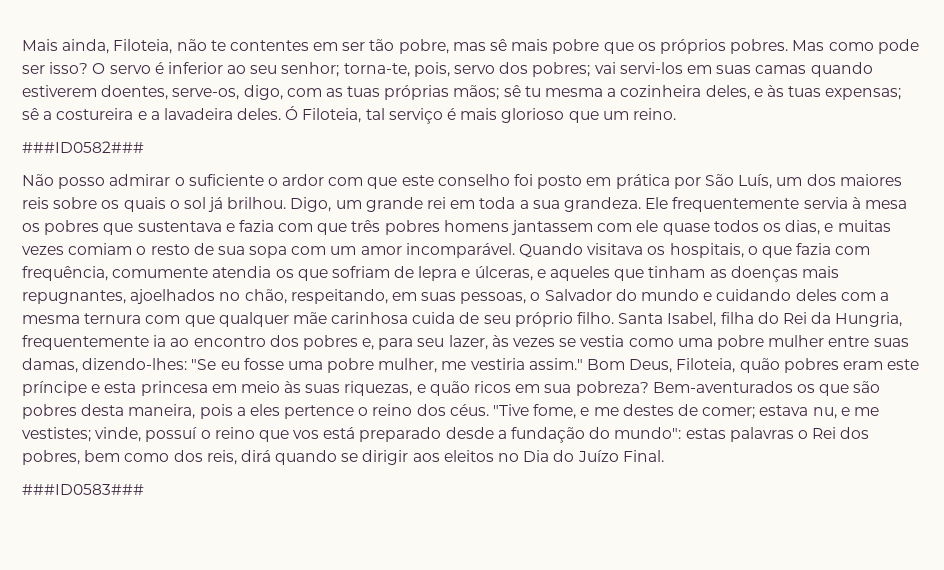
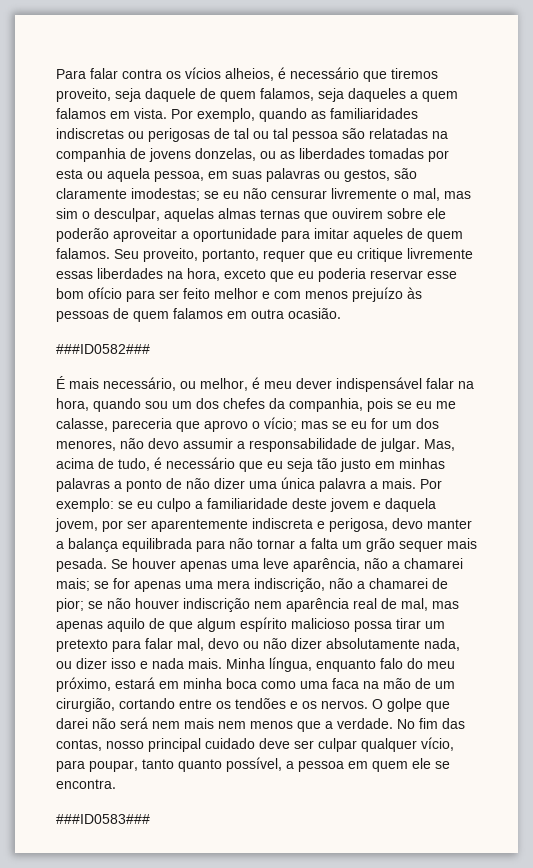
[22,39,919,54] [22,62,873,77] [22,85,902,100] [22,106,676,124] [22,141,144,153] [22,174,902,189] [22,197,907,212] [22,220,891,235] [22,243,871,258] [22,266,839,282] [22,289,889,304] [22,312,903,327] [22,335,909,350] [22,358,920,373] [22,381,881,396] [22,404,879,419] [22,427,870,443] [22,450,664,465] Mais ainda, Filoteia, não te contentes em ser tão pobre, mas sê mais pobre que os próprios pobres. Mas como pode ser isso? O servo é inferior ao seu senhor; torna-te, pois, servo dos pobres; vai servi-los em suas camas quando estiverem doentes, serve-os, digo, com as tuas próprias mãos; sê tu mesma a cozinheira deles, e às tuas expensas; sê a costureira e a lavadeira deles. Ó Filoteia, tal serviço é mais glorioso que um reino. // ###ID0582### // Não posso admirar o suficiente o ardor com que este conselho foi posto em prática por São Luís, um dos maiores reis sobre os quais o sol já brilhou. Digo, um grande rei em toda a sua grandeza. Ele frequentemente servia à mesa os pobres que sustentava e fazia com que três pobres homens jantassem com ele quase todos os dias, e muitas vezes comiam o resto de sua sopa com um amor incomparável. Quando visitava os hospitais, o que fazia com frequência, comumente atendia os que sofriam de lepra e úlceras, e aqueles que tinham as doenças mais repugnantes, ajoelhados no chão, respeitando, em suas pessoas, o Salvador do mundo e cuidando deles com a mesma ternura com que qualquer mãe carinhosa cuida de seu próprio filho. Santa Isabel, filha do Rei da Hungria, frequentemente ia ao encontro dos pobres e, para seu lazer, às vezes se vestia como uma pobre mulher entre suas damas, dizendo-lhes: "Se eu fosse uma pobre mulher, me vestiria assim." Bom Deus, Filoteia, quão pobres eram este príncipe e esta princesa em meio às suas riquezas, e quão ricos em sua pobreza? Bem-aventurados os que são pobres desta maneira, pois a eles pertence o reino dos céus. "Tive fome, e me destes de comer; estava nu, e me vestistes; vinde, possuí o reino que vos está preparado desde a fundação do mundo": estas palavras o Rei dos pobres, bem como dos reis, dirá quando se dirigir aos eleitos no Dia do Juízo Final. -> [56,67,438,82] [56,88,458,102] [56,108,418,122] [56,128,448,142] [56,148,449,162] [56,168,417,182] [56,188,471,201] [56,208,446,222] [56,228,463,242] [56,248,473,262] [56,268,457,282] [56,287,422,302] [56,308,341,322] [56,344,150,354] [56,376,474,392] [56,398,456,412] [56,417,439,432] [56,438,455,452] [56,457,445,472] [56,477,442,492] [56,498,436,512] [55,518,472,532] [56,538,477,552] [56,558,463,572] [56,578,448,592] [56,598,459,612] [56,617,445,632] [56,638,460,652] [56,657,455,672] [56,677,455,692] [56,698,450,712] [56,717,465,732] [56,737,454,752] [56,757,450,772] [56,779,116,789] Para falar contra os vícios alheios, é necessário que tiremos proveito, seja daquele de quem falamos, seja daqueles a quem falamos em vista. Por exemplo, quando as familiaridades indiscretas ou perigosas de tal ou tal pessoa são relatadas na companhia de jovens donzelas, ou as liberdades tomadas por esta ou aquela pessoa, em suas palavras ou gestos, são claramente imodestas; se eu não censurar livremente o mal, mas sim o desculpar, aquelas almas ternas que ouvirem sobre ele poderão aproveitar a oportunidade para imitar aqueles de quem falamos. Seu proveito, portanto, requer que eu critique livremente essas liberdades na hora, exceto que eu poderia reservar esse bom ofício para ser feito melhor e com menos prejuízo às pessoas de quem falamos em outra ocasião. // ###ID0582### // É mais necessário, ou melhor, é meu dever indispensável falar na hora, quando sou um dos chefes da companhia, pois se eu me calasse, pareceria que aprovo o vício; mas se eu for um dos menores, não devo assumir a responsabilidade de julgar. Mas, acima de tudo, é necessário que eu seja tão justo em minhas palavras a ponto de não dizer uma única palavra a mais. Por exemplo: se eu culpo a familiaridade deste jovem e daquela jovem, por ser aparentemente indiscreta e perigosa, devo manter a balança equilibrada para não tornar a falta um grão sequer mais pesada. Se houver apenas uma leve aparência, não a chamarei mais; se for apenas uma mera indiscrição, não a chamarei de pior; se não houver indiscrição nem aparência real de mal, mas apenas aquilo de que algum espírito malicioso possa tirar um pretexto para falar mal, devo ou não dizer absolutamente nada, ou dizer isso e nada mais. Minha língua, enquanto falo do meu próximo, estará em minha boca como uma faca na mão de um cirurgião, cortando entre os tendões e os nervos. O golpe que darei não será nem mais nem menos que a verdade. No fim das contas, nosso principal cuidado deve ser culpar qualquer vício, para poupar, tanto quanto possível, a pessoa em quem ele se encontra.

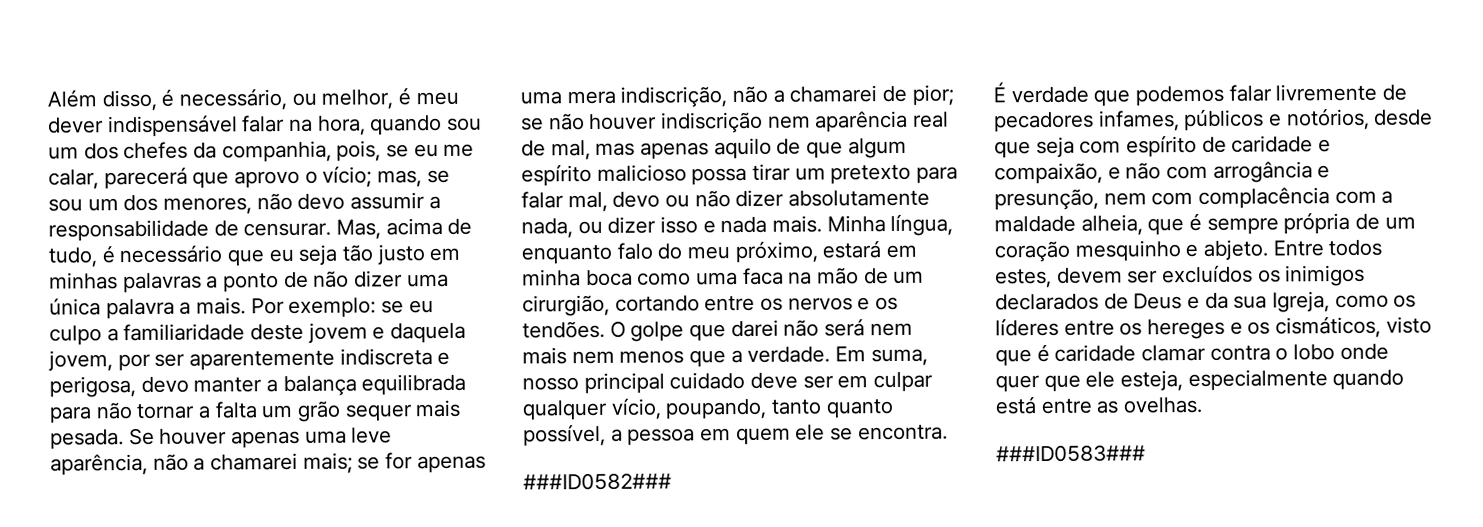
[56,67,438,82] [56,88,458,102] [56,108,418,122] [56,128,448,142] [56,148,449,162] [56,168,417,182] [56,188,471,201] [56,208,446,222] [56,228,463,242] [56,248,473,262] [56,268,457,282] [56,287,422,302] [56,308,341,322] [56,344,150,354] [56,376,99,389] Para falar contra os vícios alheios, é necessário que tiremos proveito, seja daquele de quem falamos, seja daqueles a quem falamos em vista. Por exemplo, quando as familiaridades indiscretas ou perigosas de tal ou tal pessoa são relatadas na companhia de jovens donzelas, ou as liberdades tomadas por esta ou aquela pessoa, em suas palavras ou gestos, são claramente imodestas; se eu não censurar livremente o mal, mas sim o desculpar, aquelas almas ternas que ouvirem sobre ele poderão aproveitar a oportunidade para imitar aqueles de quem falamos. Seu proveito, portanto, requer que eu critique livremente essas liberdades na hora, exceto que eu poderia reservar esse bom ofício para ser feito melhor e com menos prejuízo às pessoas de quem falamos em outra ocasião. // ###ID0582### // É mais -> [47,88,175,112] Além disso, é
[367,398,393,412] pois -> [336,140,382,162] pois,
[56,418,172,432] calasse, pareceria -> [48,166,188,190] calar, parecerá
[301,418,388,429] mas se eu for -> [377,169,450,188] [48,198,83,212] mas, se sou
[380,438,420,452] julgar. -> [243,222,332,237] censurar.
[235,698,368,709] tendões e os nervos. -> [787,296,899,311] [522,320,605,339] nervos e os tendões.
[397,718,465,729] [56,739,102,751] No fim das contas, -> [835,346,928,367] Em suma,
(314, 744) none -> [837,375,869,389] em
[56,760,138,772] para poupar, -> [665,398,768,420] poupando,
(116, 784) none -> [523,472,672,491] [993,82,1408,107] [994,107,1434,133] [994,134,1332,159] [994,161,1331,185] [994,187,1394,211] [994,211,1416,236] [994,239,1383,263] [995,264,1366,289] [995,291,1417,313] [995,315,1432,340] [995,343,1389,367] [995,369,1405,393] [995,396,1204,415] // ###ID0582### // É verdade que podemos falar livremente de pecadores infames, públicos e notórios, desde que seja com espírito de caridade e compaixão, e não com arrogância e presunção, nem com complacência com a maldade alheia, que é sempre própria de um coração mesquinho e abjeto. Entre todos estes, devem ser excluídos os inimigos declarados de Deus e da sua Igreja, como os líderes entre os hereges e os cismáticos, visto que é caridade clamar contra o lobo onde quer que ele esteja, especialmente quando está entre as ovelhas.

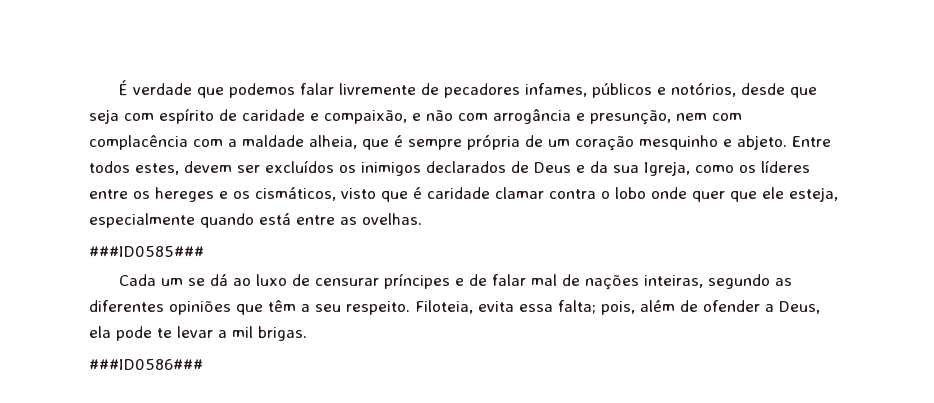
[47,87,459,112] [48,114,483,138] [48,140,475,163] [48,165,450,190] [48,192,441,215] [48,217,473,242] [48,244,461,268] [49,270,449,294] [49,297,434,320] [49,322,467,346] [48,348,451,372] [49,373,467,398] [49,399,462,424] [50,427,393,450] [50,452,486,476] [520,84,954,108] [521,110,950,134] [521,137,907,161] [521,163,959,187] [521,189,931,213] [521,213,954,239] [521,240,918,265] [522,267,925,287] [522,294,899,317] [522,318,913,342] [522,346,928,368] [522,371,934,395] [522,397,894,421] [523,423,948,447] [523,472,672,491] Além disso, é necessário, ou melhor, é meu dever indispensável falar na hora, quando sou um dos chefes da companhia, pois, se eu me calar, parecerá que aprovo o vício; mas, se sou um dos menores, não devo assumir a responsabilidade de censurar. Mas, acima de tudo, é necessário que eu seja tão justo em minhas palavras a ponto de não dizer uma única palavra a mais. Por exemplo: se eu culpo a familiaridade deste jovem e daquela jovem, por ser aparentemente indiscreta e perigosa, devo manter a balança equilibrada para não tornar a falta um grão sequer mais pesada. Se houver apenas uma leve aparência, não a chamarei mais; se for apenas uma mera indiscrição, não a chamarei de pior; se não houver indiscrição nem aparência real de mal, mas apenas aquilo de que algum espírito malicioso possa tirar um pretexto para falar mal, devo ou não dizer absolutamente nada, ou dizer isso e nada mais. Minha língua, enquanto falo do meu próximo, estará em minha boca como uma faca na mão de um cirurgião, cortando entre os nervos e os tendões. O golpe que darei não será nem mais nem menos que a verdade. Em suma, nosso principal cuidado deve ser em culpar qualquer vício, poupando, tanto quanto possível, a pessoa em quem ele se encontra. // ###ID0582### // -> (118, 88) none
[996,444,1146,463] ###ID0583### -> [89,246,204,257] [118,273,792,290] [89,300,820,315] [89,326,307,341] [89,359,203,370] ###ID0585### // Cada um se dá ao luxo de censurar príncipes e de falar mal de nações inteiras, segundo as diferentes opiniões que têm a seu respeito. Filoteia, evita essa falta; pois, além de ofender a Deus, ela pode te levar a mil brigas. // ###ID0586###

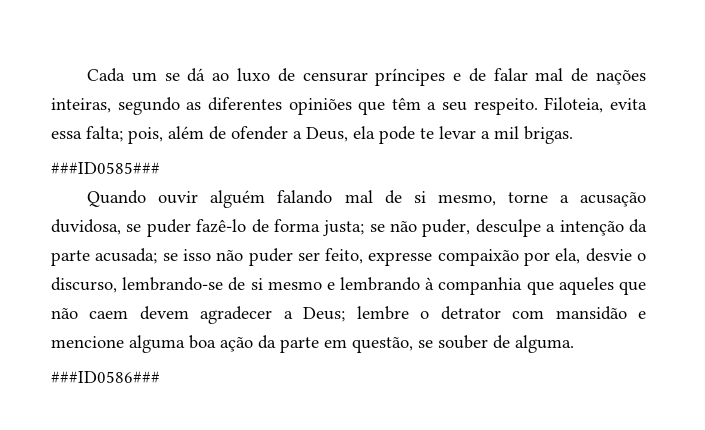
[118,80,817,98] [89,108,742,125] [89,134,831,151] [89,160,810,176] [89,187,838,202] [89,213,422,228] [89,246,204,257] É verdade que podemos falar livremente de pecadores infames, públicos e notórios, desde que seja com espírito de caridade e compaixão, e não com arrogância e presunção, nem com complacência com a maldade alheia, que é sempre própria de um coração mesquinho e abjeto. Entre todos estes, devem ser excluídos os inimigos declarados de Deus e da sua Igreja, como os líderes entre os hereges e os cismáticos, visto que é caridade clamar contra o lobo onde quer que ele esteja, especialmente quando está entre as ovelhas. // ###ID0585### // -> (87, 75) none
(307, 333) none -> [51,162,160,174] [87,190,646,208] [51,219,647,237] [51,248,646,266] [51,277,646,295] [51,306,646,324] [51,335,574,353] // ###ID0585### // Quando ouvir alguém falando mal de si mesmo, torne a acusação duvidosa, se puder fazê-lo de forma justa; se não puder, desculpe a intenção da parte acusada; se isso não puder ser feito, expresse compaixão por ela, desvie o discurso, lembrando-se de si mesmo e lembrando à companhia que aqueles que não caem devem agradecer a Deus; lembre o detrator com mansidão e mencione alguma boa ação da parte em questão, se souber de alguma.

